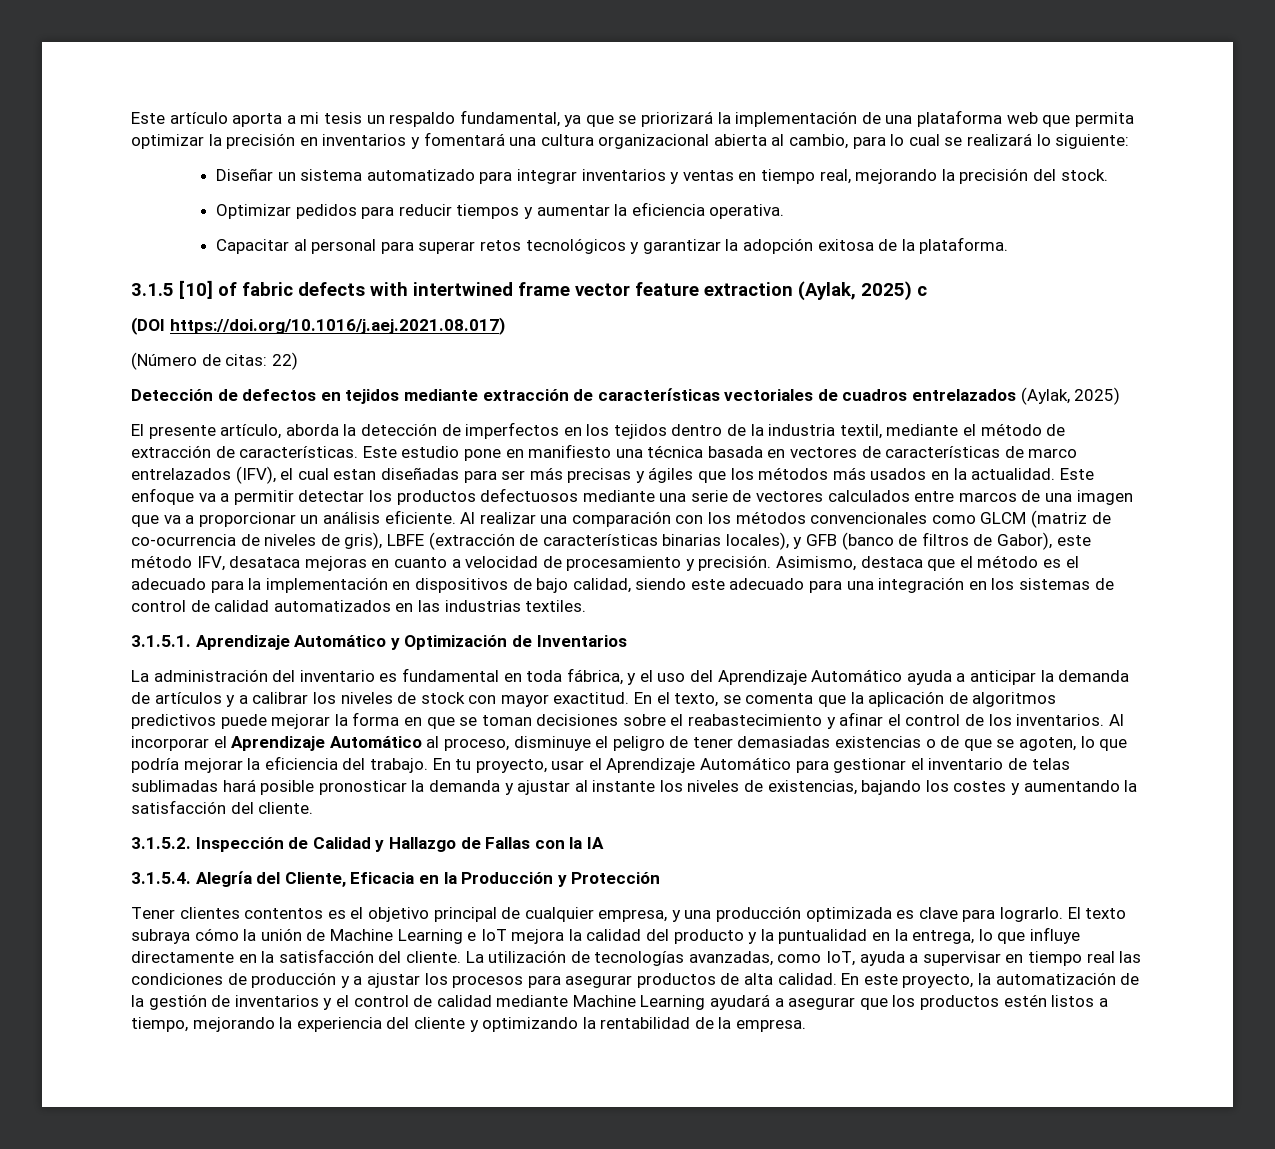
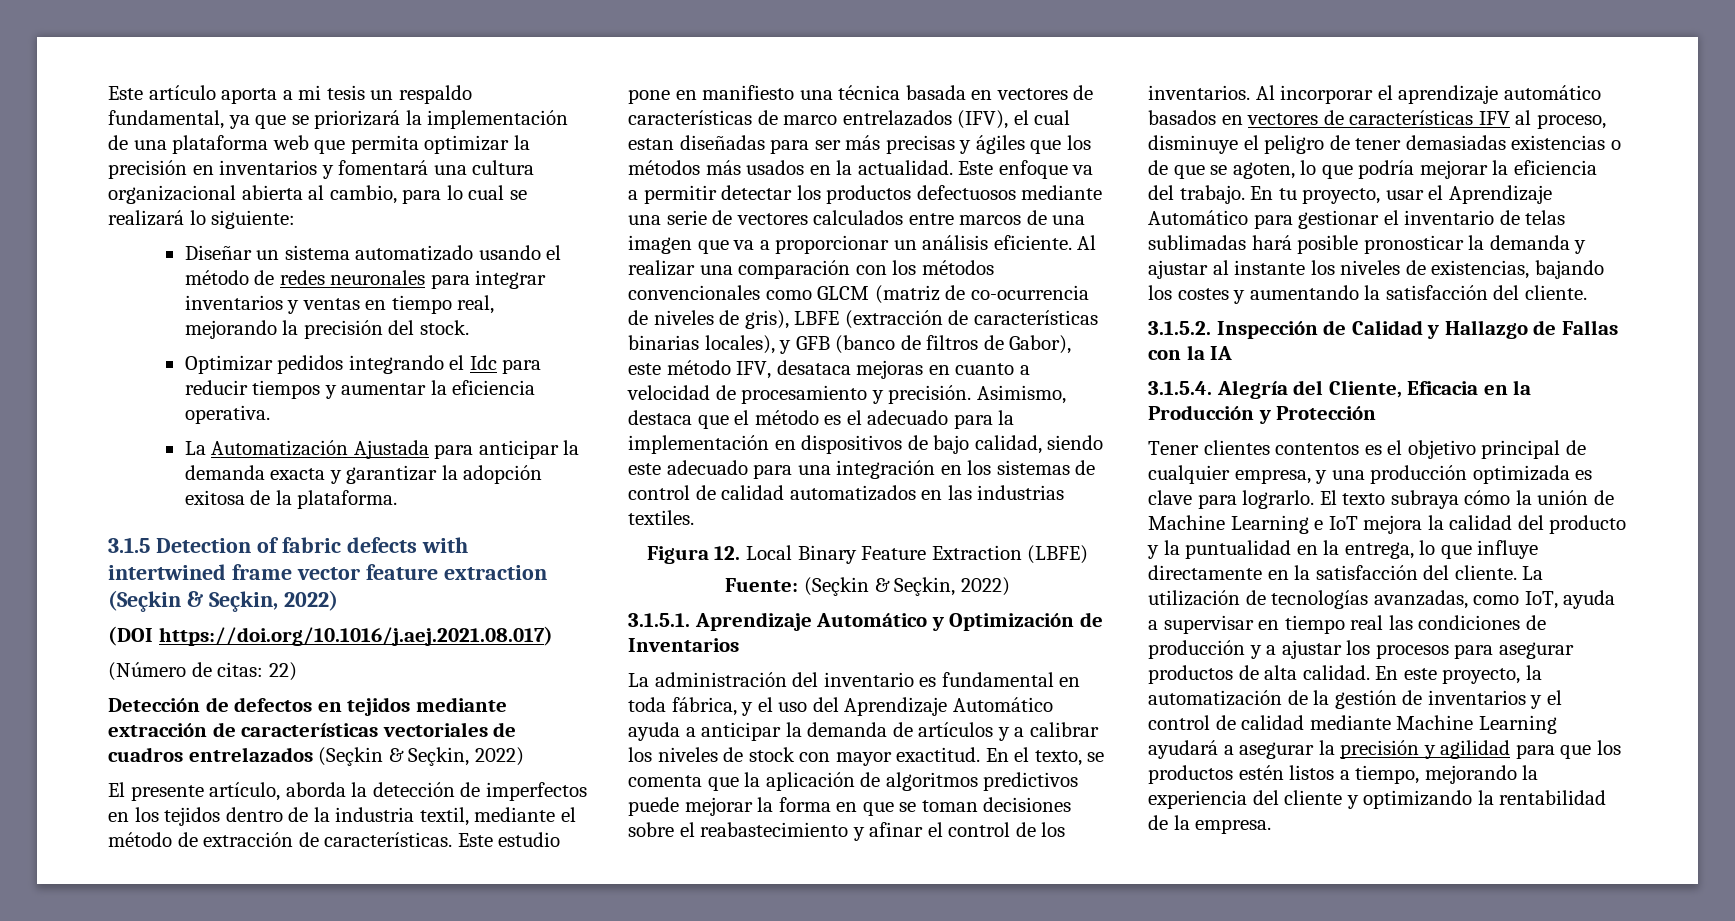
(475, 175) none -> [478,245,562,260] [184,270,426,285] usando el método de redes neuronales
(357, 211) none -> [348,355,497,374] integrando el Idc
[216,238,626,254] Capacitar al personal para superar retos tecnológicos -> [184,440,580,459] [184,465,326,480] La Automatización Ajustada para anticipar la demanda exacta
[179,280,213,299] [10] -> [155,538,251,553] Detection
[798,281,927,301] (Aylak, 2025) c -> [108,590,338,612] (Seçkin & Seçkin, 2022)
[1020,387,1121,405] (Aylak, 2025) -> [318,747,524,766] (Seçkin & Seçkin, 2022)
(587, 606) none -> [646,545,1089,564] [725,577,1010,596] // Figura 12. Local Binary Feature Extraction (LBFE) // Fuente: (Seçkin & Seçkin, 2022)
[231,736,422,751] Aprendizaje Automático -> [1398,85,1601,104] [1148,110,1510,125] aprendizaje automático basados en vectores de características IFV
(856, 1003) none -> [1318,740,1555,759] la precisión y agilidad para

